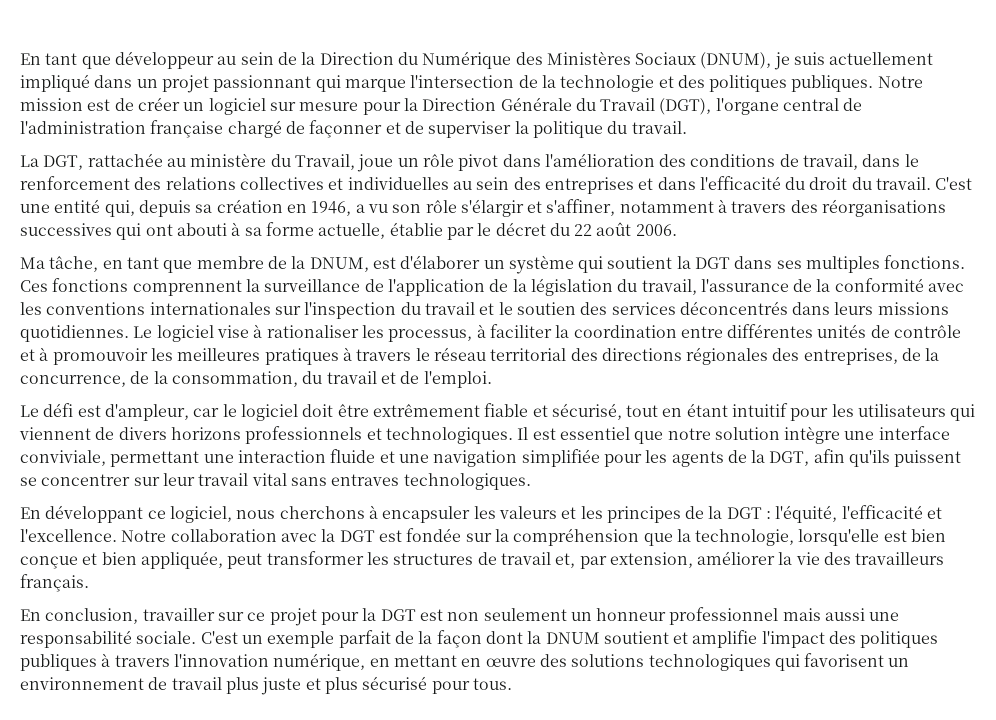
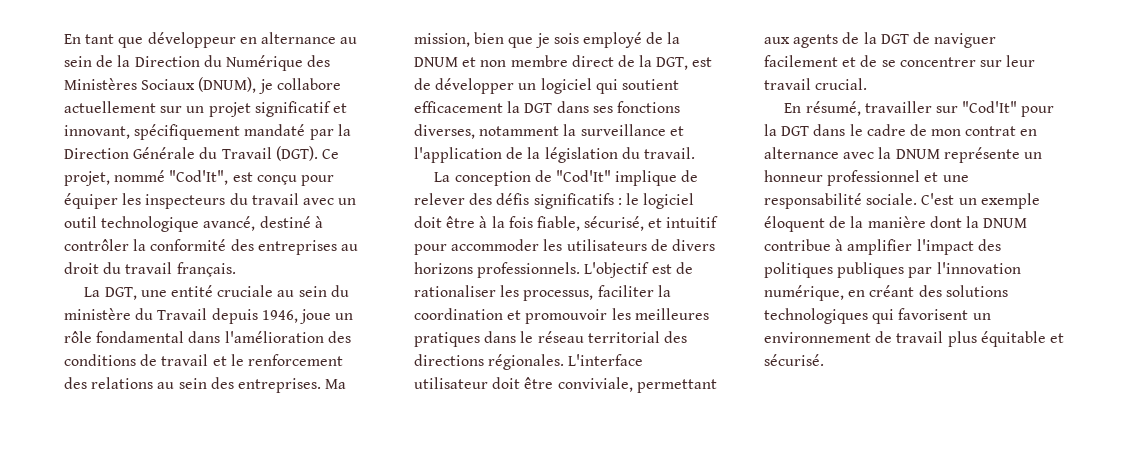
(214, 60) none -> [239,32,336,44] en alternance
[794,52,934,65] [20,74,923,93] [20,97,401,115] suis actuellement impliqué dans un projet passionnant qui marque l'intersection de la technologie et des politiques publiques. Notre mission est de créer un logiciel sur mesure pour -> [276,78,341,90] [64,101,347,117] [64,124,334,140] collabore actuellement sur un projet significatif et innovant, spécifiquement mandaté par
[659,98,863,115] [20,120,687,138] [20,153,355,170] (DGT), l'organe central de l'administration française chargé de façonner et de superviser la politique du travail. // La DGT, rattachée au ministère du Travail, -> [275,146,339,161] [64,170,334,186] [64,193,357,209] [64,216,323,232] [64,239,358,255] [64,262,236,277] [84,285,349,300] [64,308,298,324] (DGT). Ce projet, nommé "Cod'It", est conçu pour équiper les inspecteurs du travail avec un outil technologique avancé, destiné à contrôler la conformité des entreprises au droit du travail français. // La DGT, une entité cruciale au sein du ministère du Travail depuis 1946,
[458,154,499,171] pivot -> [96,331,185,343] fondamental
[803,154,901,170] travail, dans -> [161,354,227,366] travail et
[239,176,973,194] [20,199,947,217] [20,222,677,240] [20,255,574,274] collectives et individuelles au sein des entreprises et dans l'efficacité du droit du travail. C'est une entité qui, depuis sa création en 1946, a vu son rôle s'élargir et s'affiner, notamment à travers des réorganisations successives qui ont abouti à sa forme actuelle, établie par le décret du 22 août 2006. // Ma tâche, en tant que membre de la DNUM, est d'élaborer un système -> [157,377,347,393] [414,32,681,48] [414,55,713,70] [414,78,592,94] au sein des entreprises. Ma mission, bien que je sois employé de la DNUM et non membre direct de la DGT, est de développer un logiciel
(673, 262) none -> [414,101,503,113] efficacement
[806,255,966,273] [20,278,242,296] multiples fonctions. Ces fonctions comprennent -> [616,101,680,113] [414,124,560,139] fonctions diverses, notamment
[364,279,384,292] de -> [669,126,684,136] et
[641,278,965,295] [20,301,949,319] [20,324,263,342] travail, l'assurance de la conformité avec les conventions internationales sur l'inspection du travail et le soutien des services déconcentrés dans leurs missions quotidiennes. Le logiciel vise à -> [643,147,695,159] [434,170,699,186] [414,193,695,209] [414,216,719,231] [414,239,715,255] [414,262,693,278] travail. // La conception de "Cod'It" implique de relever des défis significatifs : le logiciel doit être à la fois fiable, sécurisé, et intuitif pour accommoder les utilisateurs de divers horizons professionnels. L'objectif est de
[476,324,486,338] à -> (594, 295) none
[680,324,962,338] [20,347,49,361] entre différentes unités de contrôle et à -> [507,310,522,320] et
[342,347,412,361] à travers -> [484,331,517,343] dans
[686,347,940,365] [20,371,492,388] [20,403,976,421] [19,426,950,444] [20,449,962,467] régionales des entreprises, de la concurrence, de la consommation, du travail et de l'emploi. // Le défi est d'ampleur, car le logiciel doit être extrêmement fiable et sécurisé, tout en étant intuitif pour les utilisateurs qui viennent de divers horizons professionnels et technologiques. Il est essentiel que notre solution intègre une interface conviviale, permettant une interaction fluide et une navigation simplifiée pour les agents de la DGT, afin qu'ils puissent -> [488,354,644,370] [414,377,717,393] [764,32,997,48] [764,55,878,67] régionales. L'interface utilisateur doit être conviviale, permettant aux agents de la DGT de naviguer facilement et de
[251,473,531,490] [20,505,943,523] [20,528,947,546] [20,551,945,569] [20,574,89,592] [20,608,567,626] vital sans entraves technologiques. // En développant ce logiciel, nous cherchons à encapsuler les valeurs et les principes de la DGT : l'équité, l'efficacité et l'excellence. Notre collaboration avec la DGT est fondée sur la compréhension que la technologie, lorsqu'elle est bien conçue et bien appliquée, peut transformer les structures de travail et, par extension, améliorer la vie des travailleurs français. // En conclusion, travailler sur ce projet pour la DGT est non seulement -> [815,78,868,90] [784,101,1055,117] [764,124,1038,136] [764,147,1020,163] crucial. // En résumé, travailler sur "Cod'It" pour la DGT dans le cadre de mon contrat en alternance avec la DNUM représente
[782,608,866,621] mais aussi -> [924,172,939,182] et
[338,630,482,648] parfait de la façon -> [764,216,926,232] éloquent de la manière
[603,630,758,648] soutient et amplifie -> [764,239,913,255] contribue à amplifier
[101,653,170,667] à travers -> [908,267,933,278] par
[393,655,536,667] mettant en œuvre -> [869,285,915,297] créant
[261,676,512,695] juste et plus sécurisé pour tous. -> [980,331,1064,347] [764,354,824,366] équitable et sécurisé.

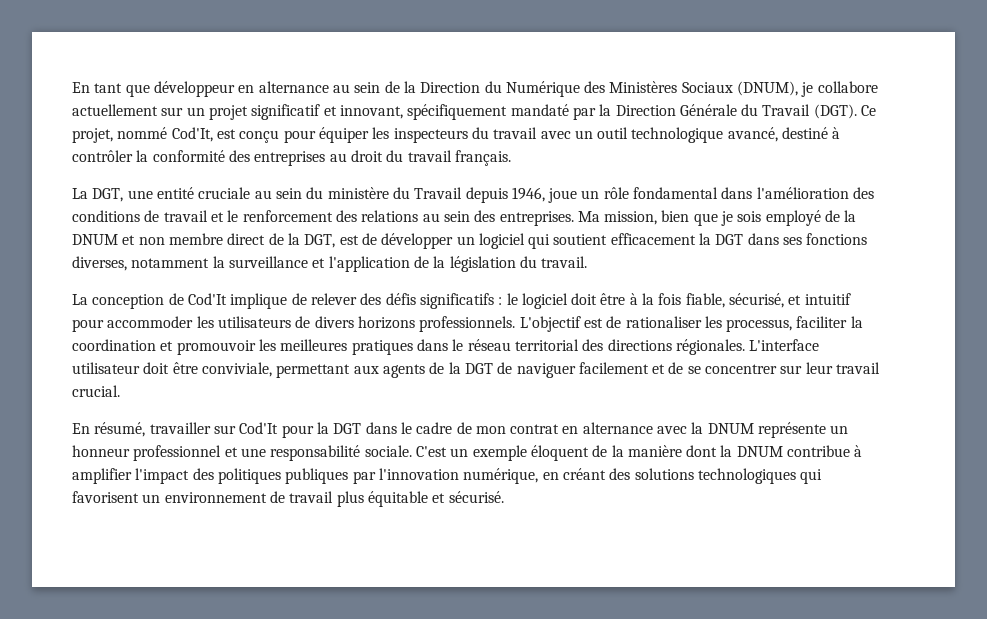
[169,170,229,185] "Cod'It", -> [171,127,213,142] Cod'It,
[555,170,611,182] "Cod'It" -> [187,293,227,305] Cod'It
[962,101,1018,113] "Cod'It" -> [239,422,279,434] Cod'It

